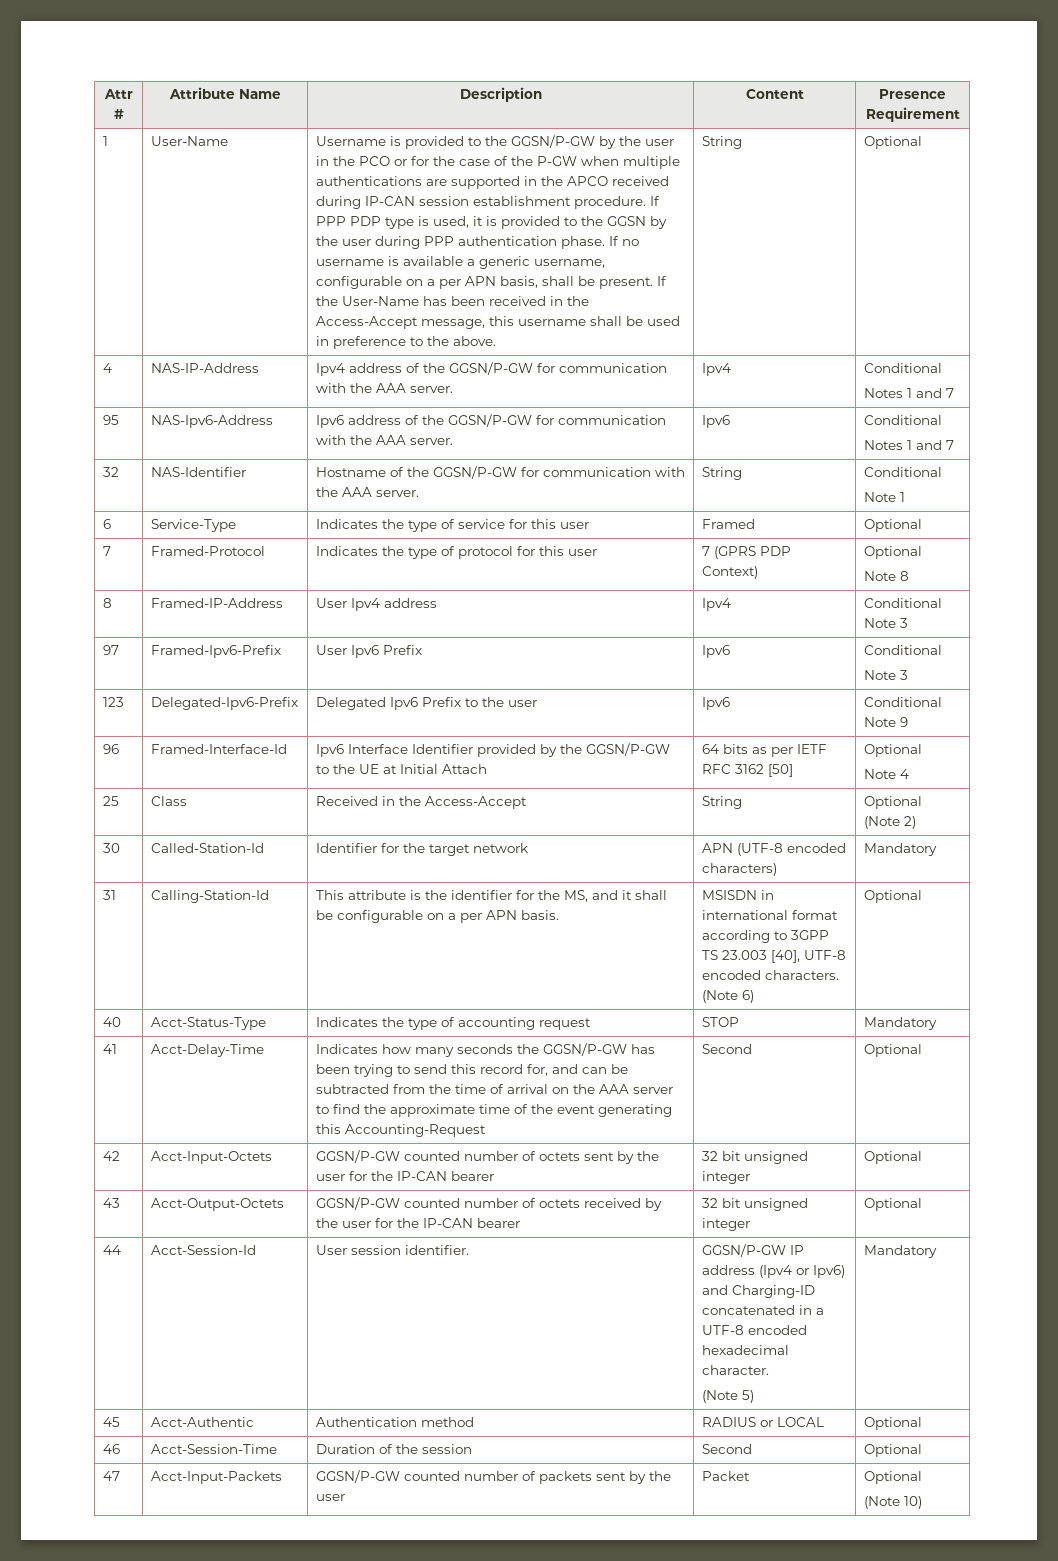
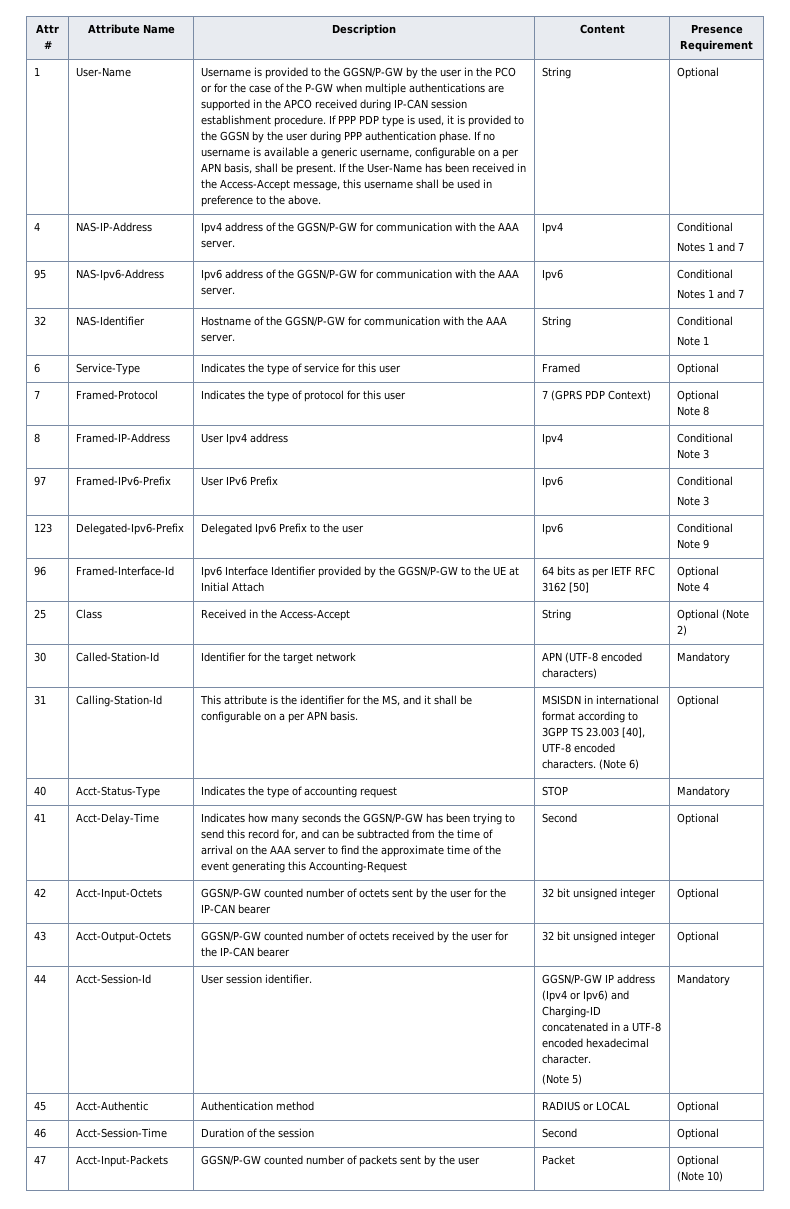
[150,645,281,658] [315,645,379,658] Framed-Ipv6-Prefix | User Ipv6 -> [76,476,172,486] [201,476,248,486] Framed-IPv6-Prefix | User IPv6

